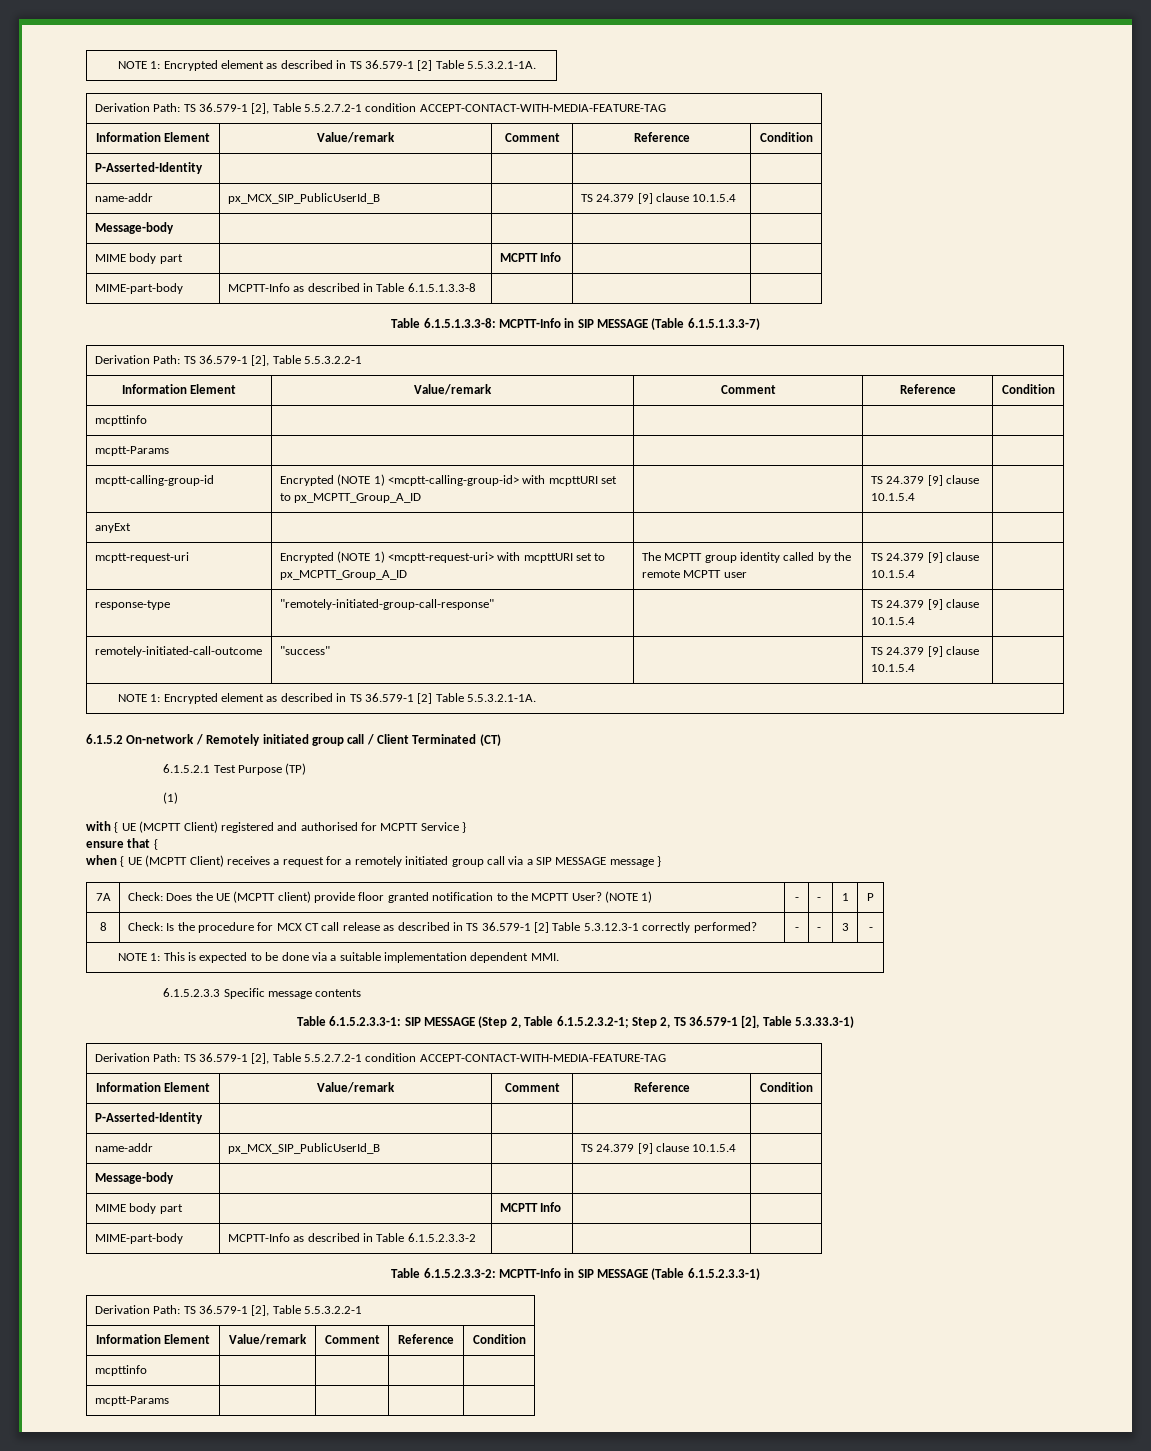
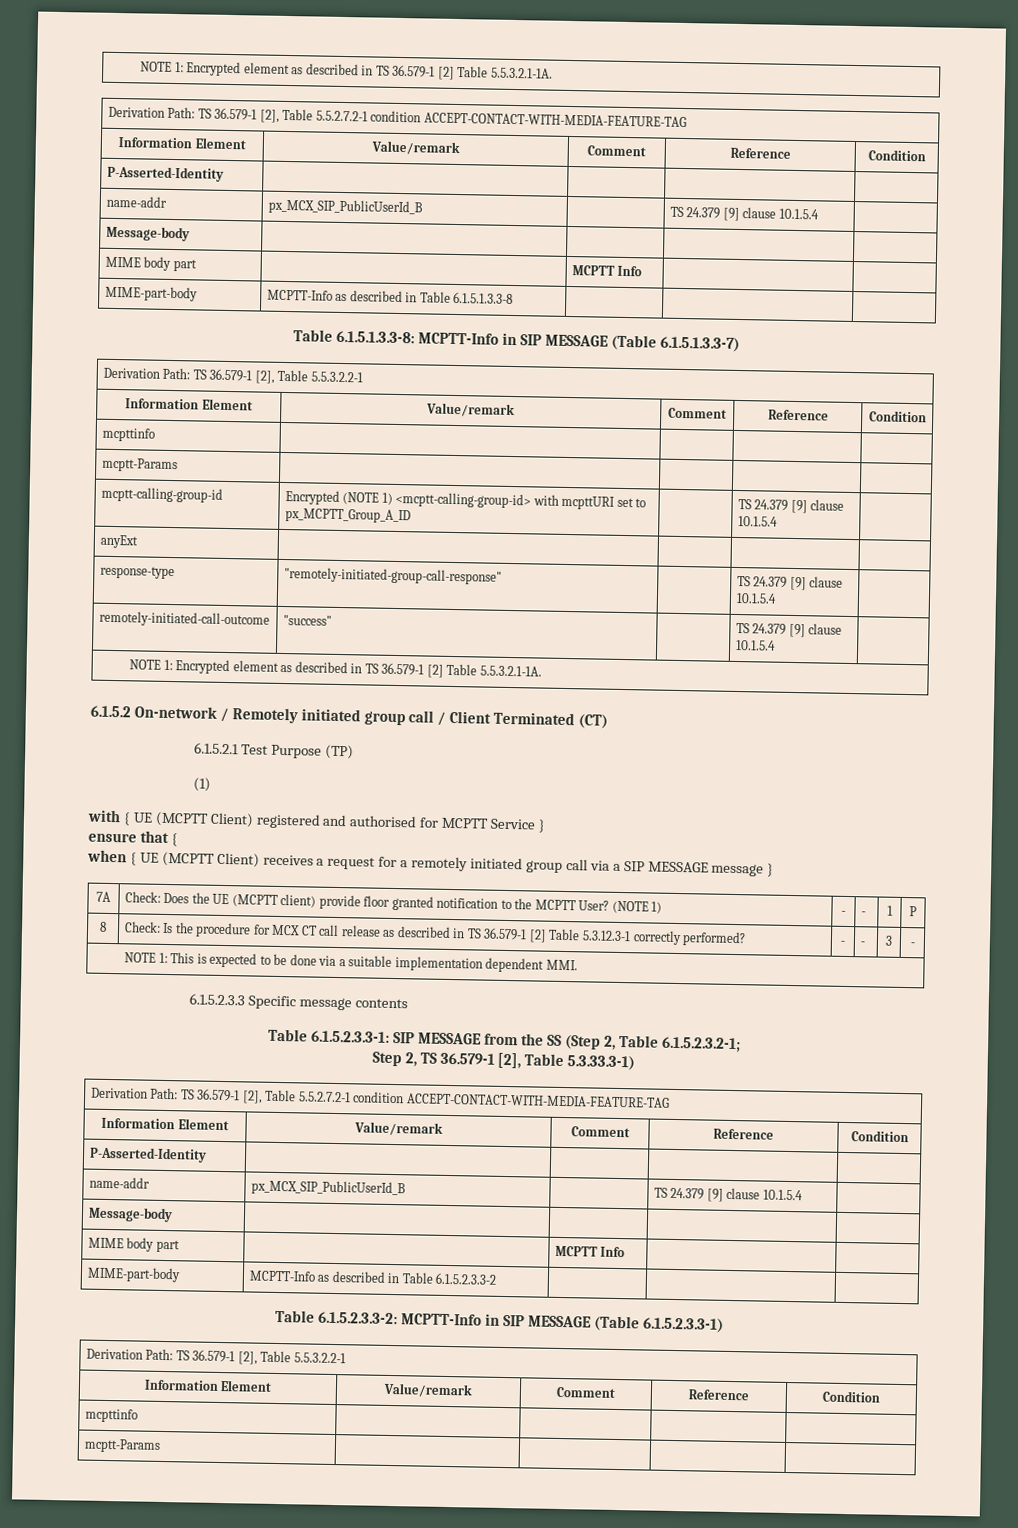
[94,552,189,563] [279,551,606,563] [279,570,407,580] [641,552,851,563] [641,570,747,578] [870,552,979,563] [870,570,915,578] // mcptt-request-uri | Encrypted (NOTE 1) <mcptt-request-uri> with mcpttURI set to px_MCPTT_Group_A_ID | The MCPTT group identity called by the remote MCPTT user | TS 24.379 [9] clause 10.1.5.4 | -> (138, 541) none
(475, 1021) none -> [484,1033,562,1046] from the SS
(629, 1022) none -> (741, 1044) //

